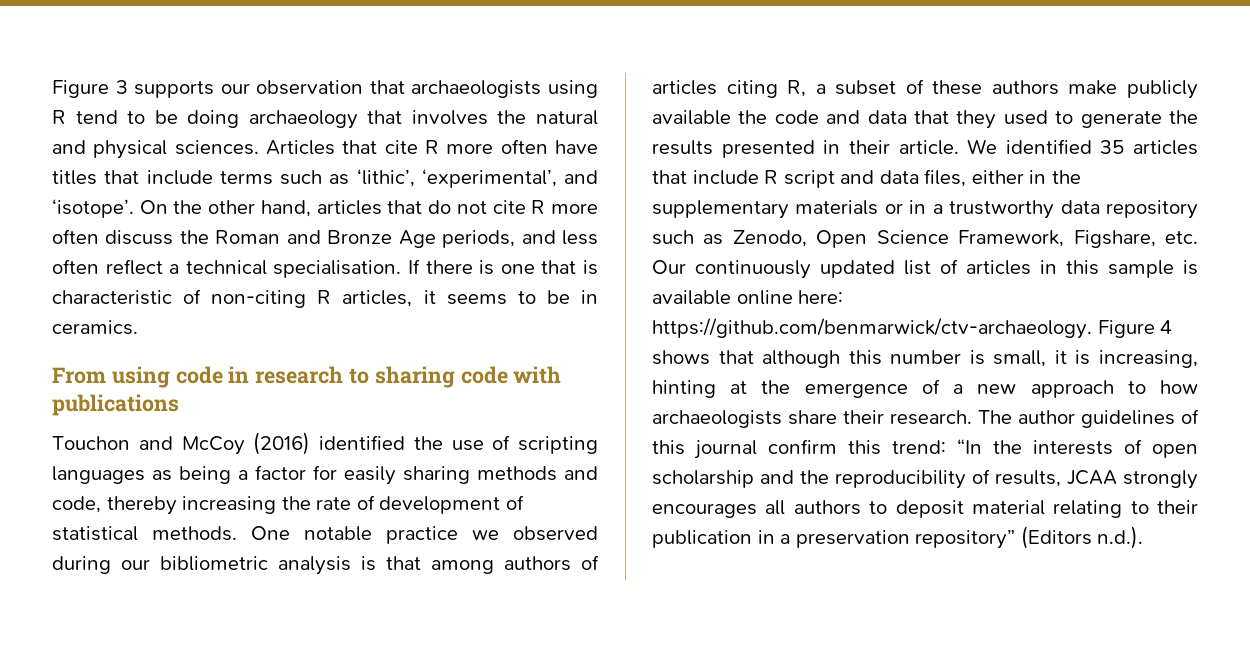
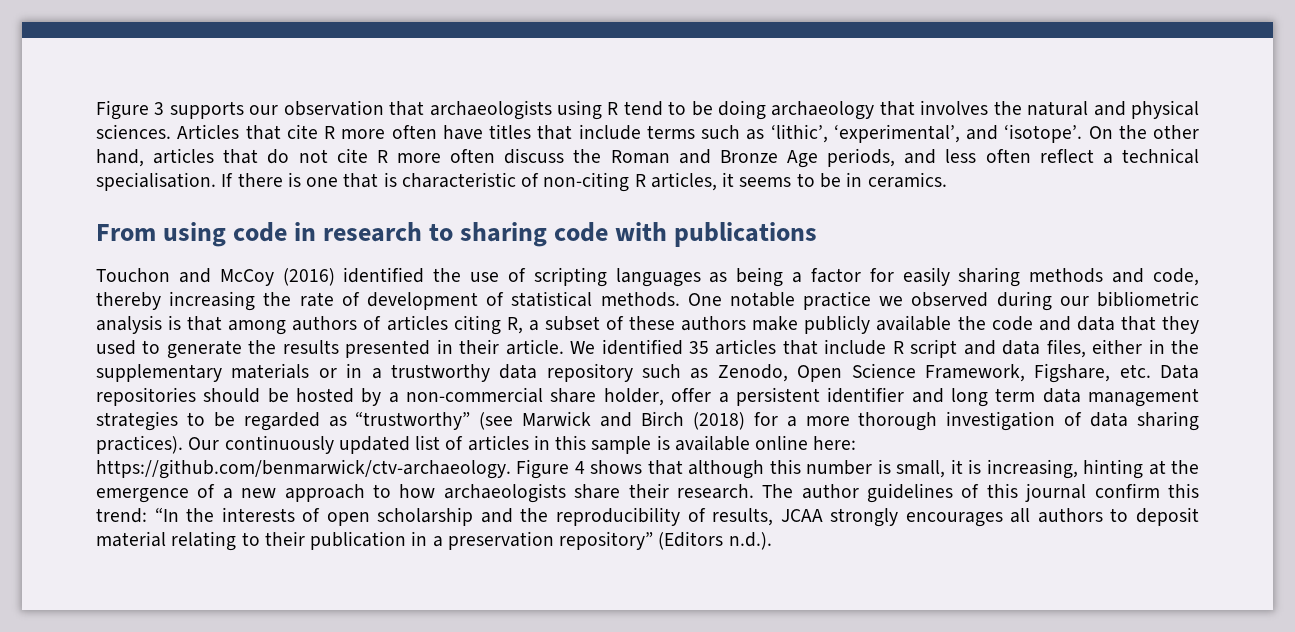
(1198, 237) none -> [1160,364,1199,379] [96,387,1200,407] [96,411,1200,431] [96,435,183,454] Data repositories should be hosted by a non-commercial share holder, offer a persistent identifier and long term data management strategies to be regarded as “trustworthy” (see Marwick and Birch (2018) for a more thorough investigation of data sharing practices).

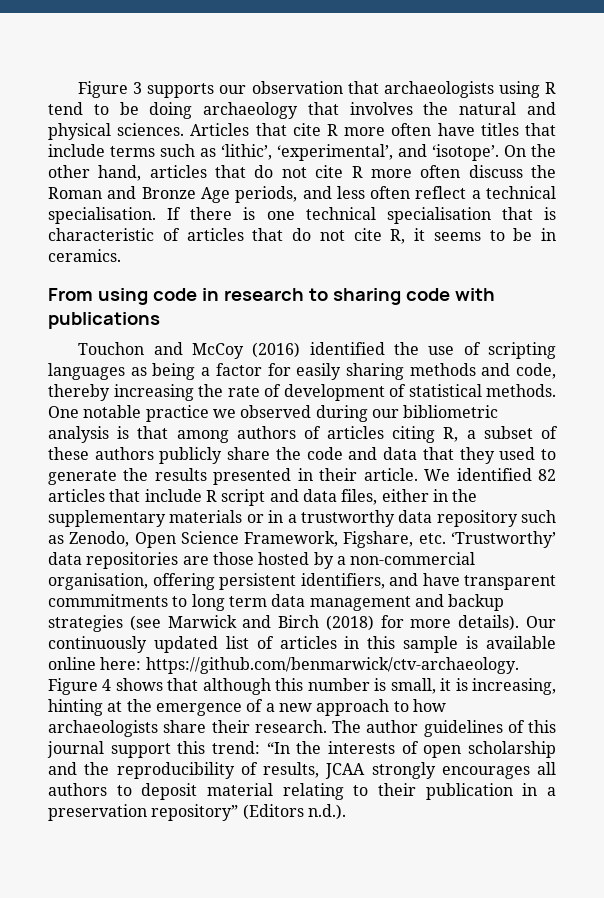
(339, 182) none -> [305,207,491,224] technical specialisation
[543,172,717,192] non-citing R articles, -> [186,228,406,244] articles that do not cite R,
[752,315,952,334] make publicly available -> [159,447,271,464] publicly share
[689,341,709,354] 35 -> [538,469,557,481] 82
[1160,364,1199,379] [96,387,1200,407] [96,411,471,431] Data repositories should be hosted by a non-commercial share holder, offer a persistent identifier and long term data management strategies to be regarded as “trustworthy” -> [451,531,556,548] [48,552,476,569] [48,573,556,590] [48,594,505,611] [48,615,123,632] ‘Trustworthy’ data repositories are those hosted by a non-commercial organisation, offering persistent identifiers, and have transparent commmitments to long term data management and backup strategies
[786,411,1200,431] [96,435,183,454] a more thorough investigation of data sharing practices). -> [410,615,520,631] more details).
[1094,483,1160,498] confirm -> [110,743,171,758] support

